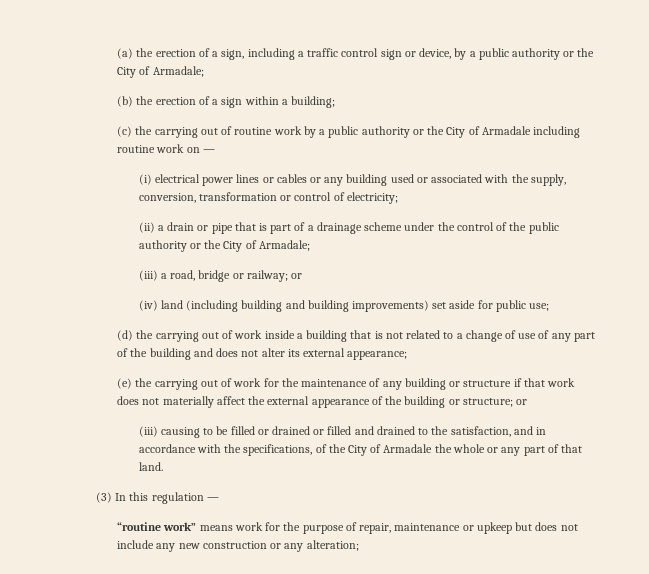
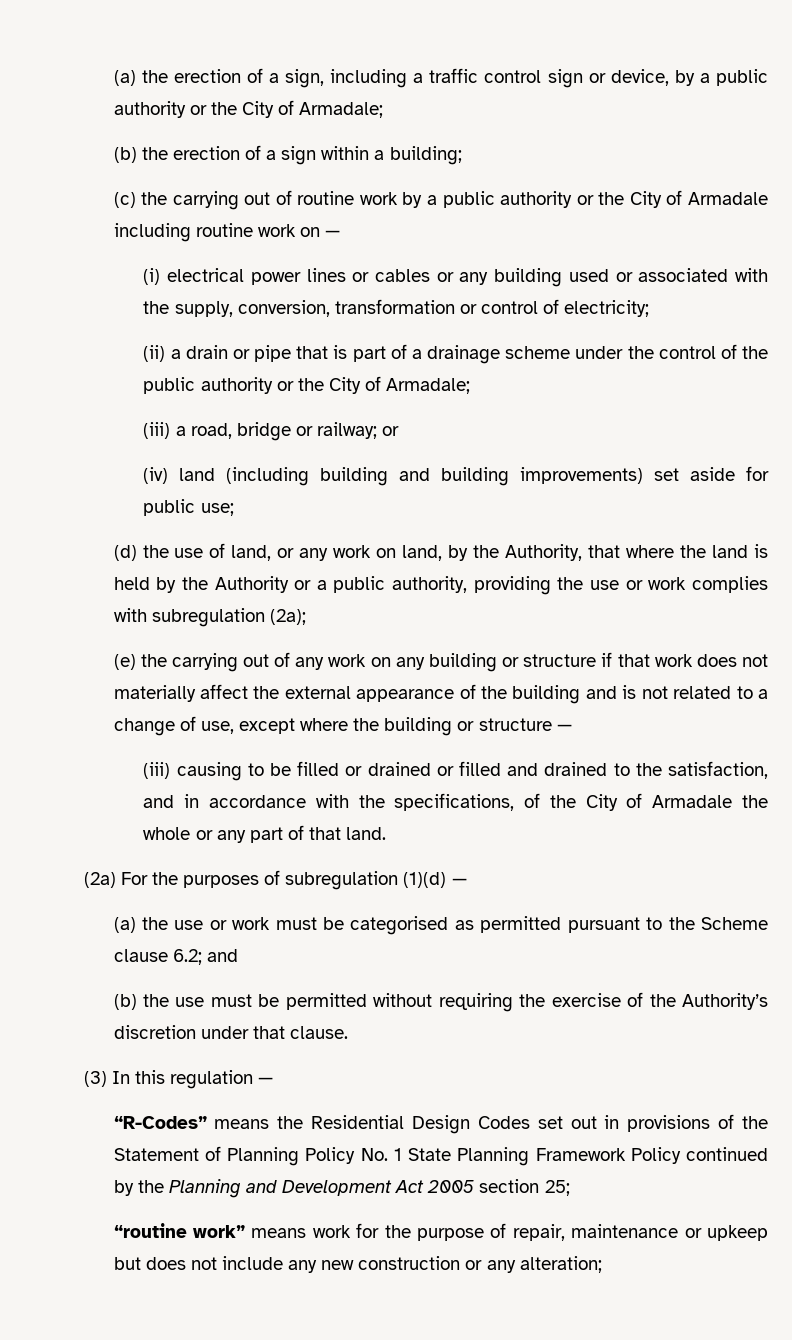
[155,330,595,342] [117,348,408,360] carrying out of work inside a building that is not related to a change of use of any part of the building and does not alter its external appearance; -> [174,543,768,561] [113,576,768,595] [113,608,306,627] use of land, or any work on land, by the Authority, that where the land is held by the Authority or a public authority, providing the use or work complies with subregulation (2a);
[233,378,381,387] work for the maintenance of -> [295,654,391,670] any work on
[448,398,528,407] or structure; or -> [585,685,768,699] [113,716,572,736] and is not related to a change of use, except where the building or structure —
(163, 466) none -> [83,870,467,890] [113,916,768,935] [113,949,238,965] [113,992,768,1012] [113,1025,348,1039] // (2a) For the purposes of subregulation (1)(d) — // (a) the use or work must be categorised as permitted pursuant to the Scheme clause 6.2; and // (b) the use must be permitted without requiring the exercise of the Authority’s discretion under that clause.
(219, 499) none -> [113,1114,768,1134] [113,1146,769,1166] [113,1179,570,1198] // “R-Codes” means the Residential Design Codes set out in provisions of the Statement of Planning Policy No. 1 State Planning Framework Policy continued by the Planning and Development Act 2005 section 25;

